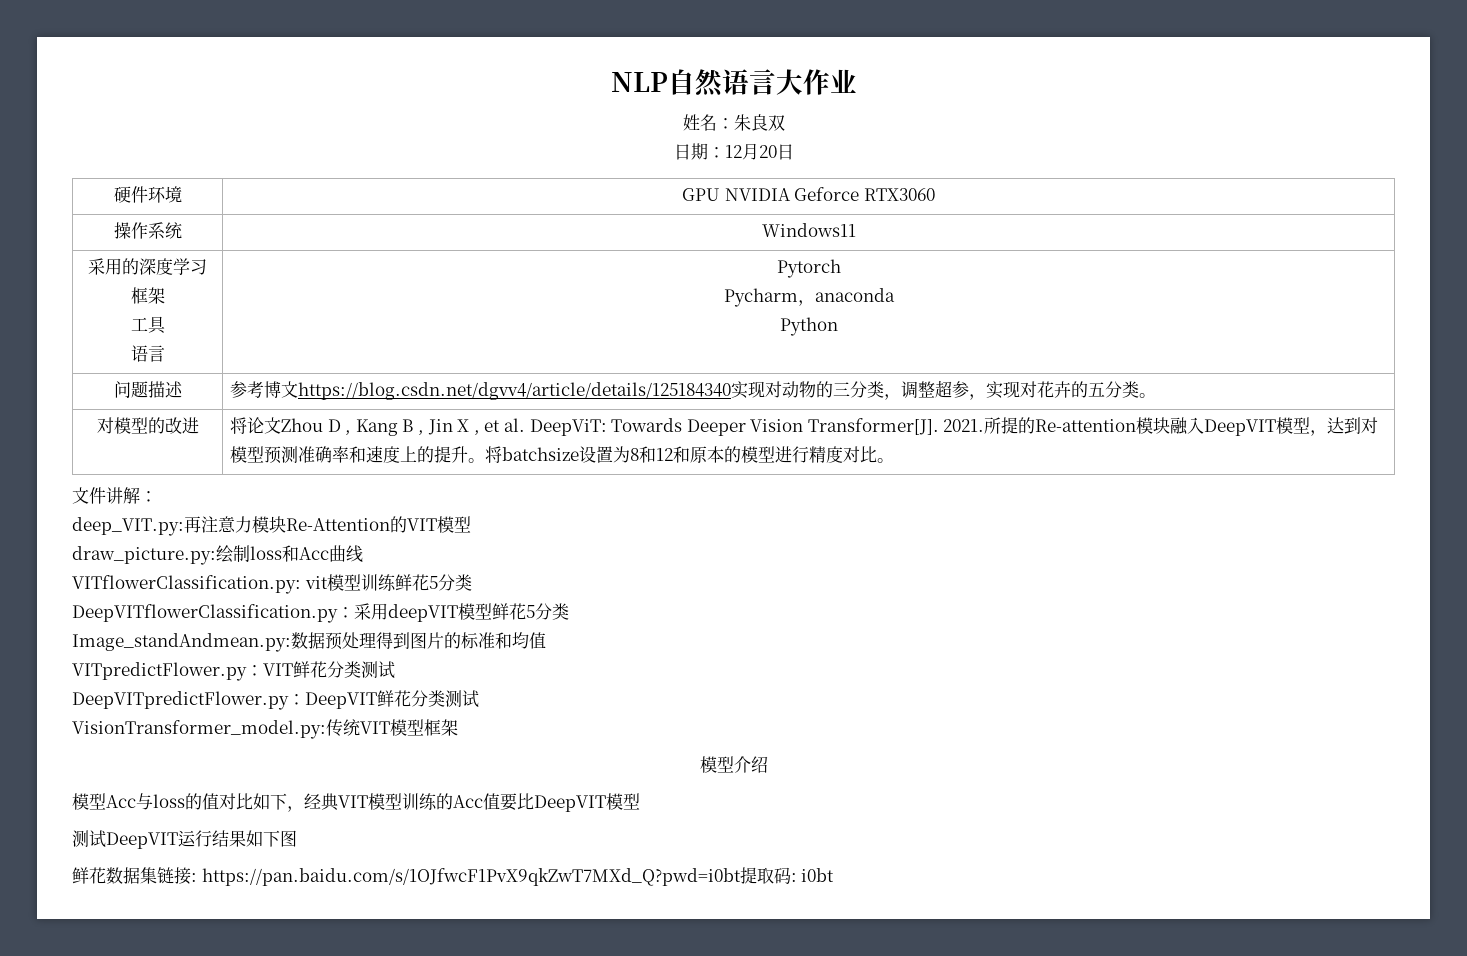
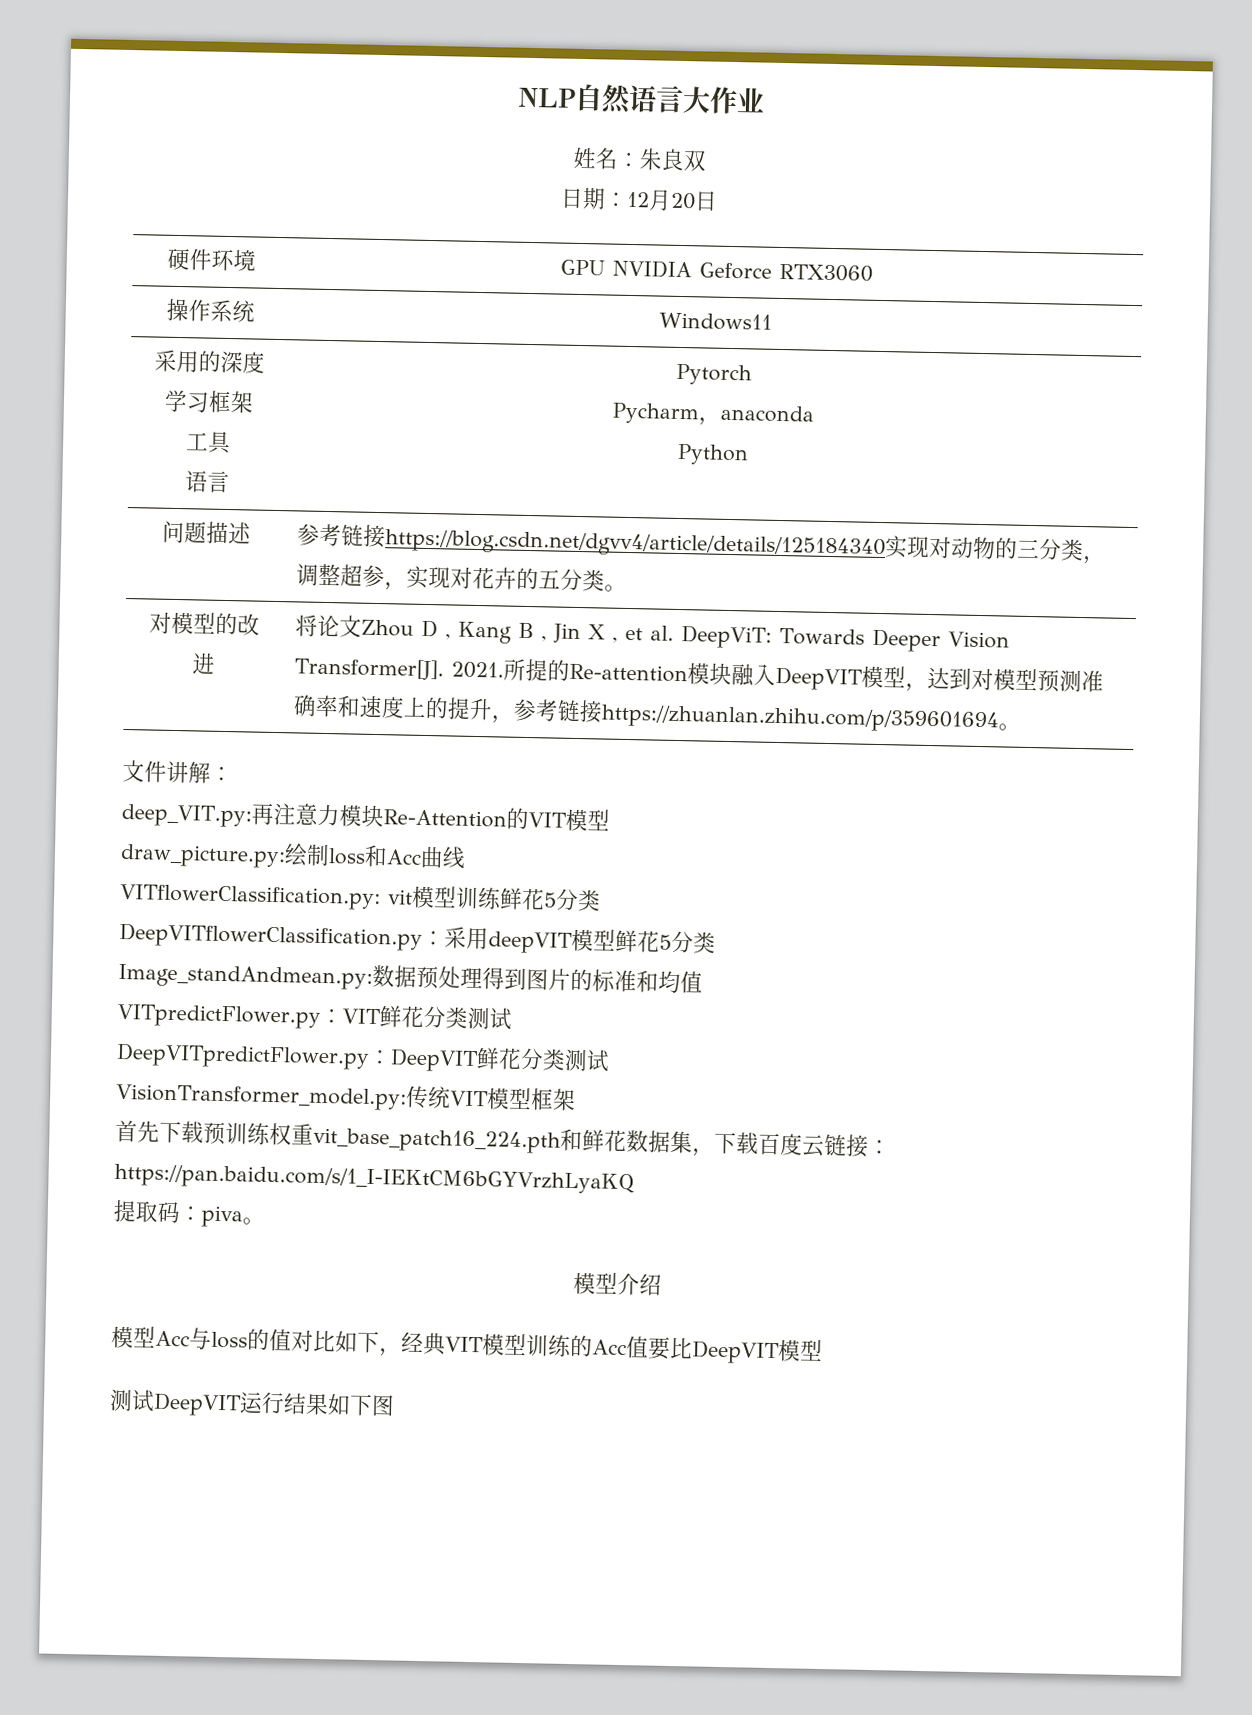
[264,381,299,398] 博文 -> [341,524,387,548] 链接
[468,446,878,463] 。将batchsize设置为8和12和原本的模型进行精度对比 -> [491,698,1000,734] ，参考链接https://zhuanlan.zhihu.com/p/359601694
(458, 727) none -> [115,1119,891,1158] [114,1163,635,1196] [113,1199,265,1228] // 首先下载预训练权重vit_base_patch16_224.pth和鲜花数据集，下载百度云链接：https://pan.baidu.com/s/1_I-IEKtCM6bGYVrzhLyaKQ // 提取码：piva。
[72,867,835,886] // 鲜花数据集链接: https://pan.baidu.com/s/1OJfwcF1PvX9qkZwT7MXd_Q?pwd=i0bt提取码: i0bt -> (395, 1405) none

